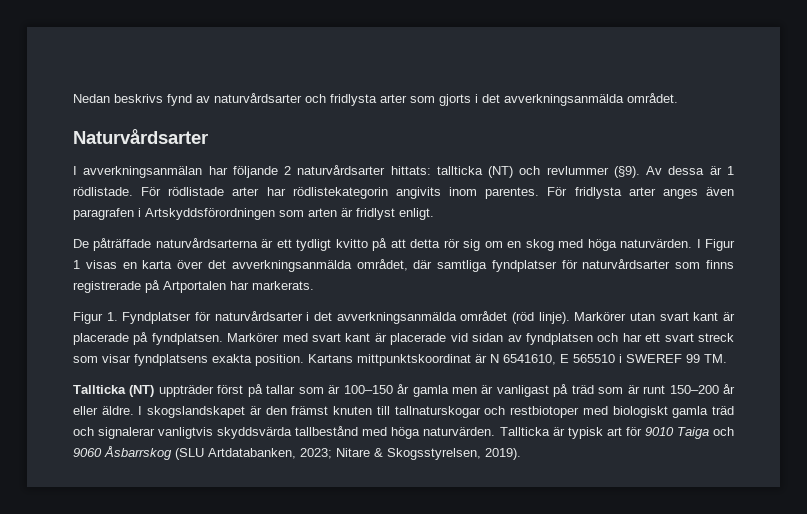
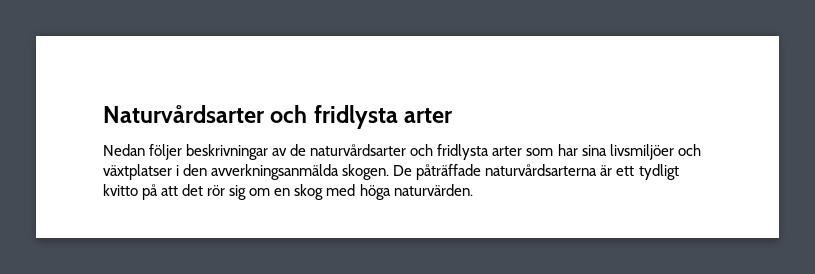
[73,94,210,106] Nedan beskrivs fynd av -> [103,105,454,129] [103,144,307,160] Naturvårdsarter och fridlysta arter // Nedan följer beskrivningar av de
[439,93,678,106] [73,129,208,144] [73,165,734,178] [73,187,734,199] [73,208,434,220] gjorts i det avverkningsanmälda området. // Naturvårdsarter // I avverkningsanmälan har följande 2 naturvårdsarter hittats: tallticka (NT) och revlummer (§9). Av dessa är 1 rödlistade. För rödlistade arter har rödlistekategorin angivits inom parentes. För fridlysta arter anges även paragrafen i Artskyddsförordningen som arten är fridlyst enligt. // -> [557,144,701,160] [103,164,390,180] har sina livsmiljöer och växtplatser i den avverkningsanmälda skogen.
[410,239,441,248] detta -> [182,184,204,196] det
[696,239,735,251] [73,259,734,272] [73,280,314,293] [73,311,735,324] [73,332,734,345] [73,354,727,366] [73,384,736,397] [73,406,734,418] [73,426,735,439] [73,446,521,460] I Figur 1 visas en karta över det avverkningsanmälda området, där samtliga fyndplatser för naturvårdsarter som finns registrerade på Artportalen har markerats. // Figur 1. Fyndplatser för naturvårdsarter i det avverkningsanmälda området (röd linje). Markörer utan svart kant är placerade på fyndplatsen. Markörer med svart kant är placerade vid sidan av fyndplatsen och har ett svart streck som visar fyndplatsens exakta position. Kartans mittpunktskoordinat är N 6541610, E 565510 i SWEREF 99 TM. // Tallticka (NT) uppträder först på tallar som är 100–150 år gamla men är vanligast på träd som är runt 150–200 år eller äldre. I skogslandskapet är den främst knuten till tallnaturskogar och restbiotoper med biologiskt gamla träd och signalerar vanligtvis skyddsvärda tallbestånd med höga naturvärden. Tallticka är typisk art för 9010 Taiga och 9060 Åsbarrskog (SLU Artdatabanken, 2023; Nitare & Skogsstyrelsen, 2019). -> (473, 190) none

